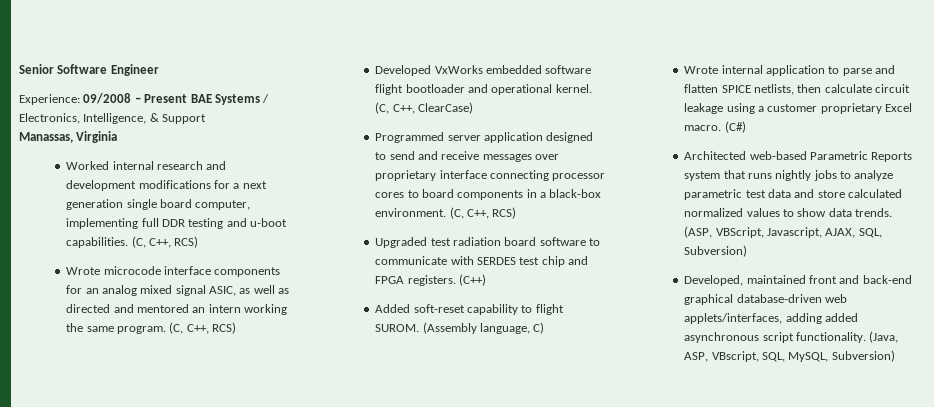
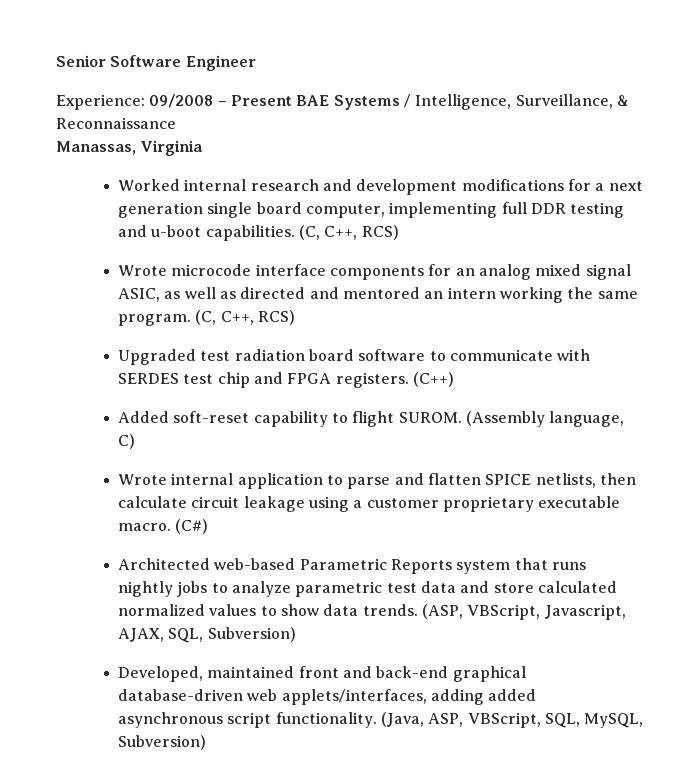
[19,113,207,124] Electronics, Intelligence, & Support -> [415,94,629,110] [56,117,176,129] Intelligence, Surveillance, & Reconnaissance
[375,65,592,76] [375,84,592,95] [375,102,473,114] [375,132,594,143] [375,151,560,162] [375,170,606,181] [375,189,602,200] [375,207,517,219] // Developed VxWorks embedded software flight bootloader and operational kernel. (C, C++, ClearCase) // Programmed server application designed to send and receive messages over proprietary interface connecting processor cores to board components in a black-box environment. (C, C++, RCS) -> (296, 317) none
[885,103,913,112] Excel -> [538,496,621,508] executable
[711,351,759,362] VBscript, -> [467,712,541,728] VBScript,

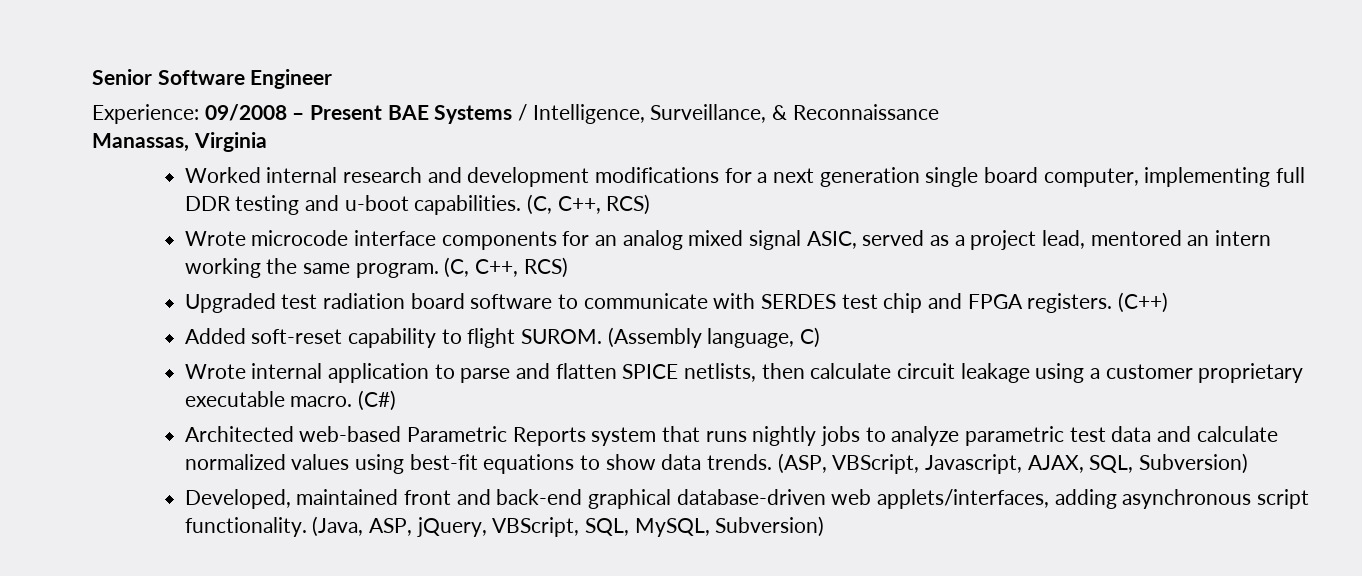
[164,287,339,299] as well as directed and -> [862,230,1086,250] served as a project lead,
[493,581,617,593] [118,604,257,616] store calculated normalized values -> [1196,426,1278,442] [184,454,575,474] calculate normalized values using best-fit equations
[488,689,537,701] added -> (1117, 499) none
(464, 720) none -> [416,517,487,537] jQuery,

